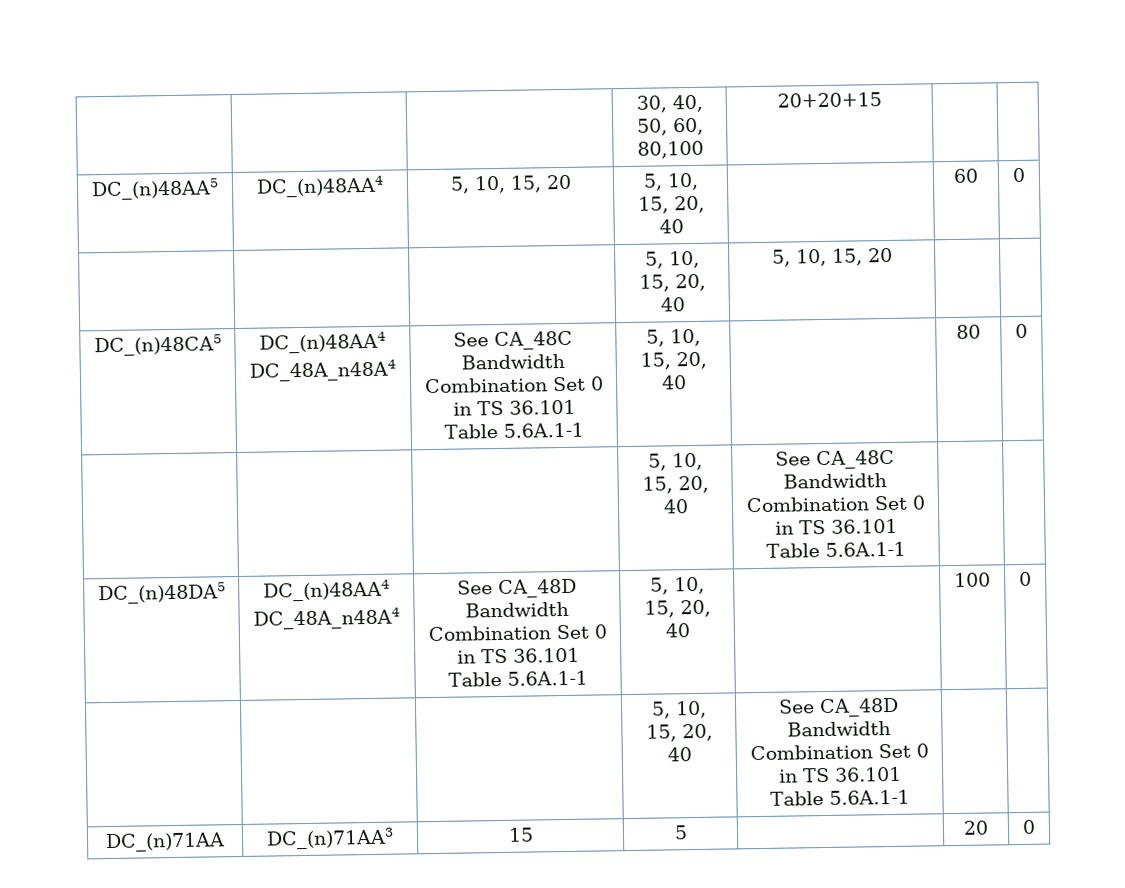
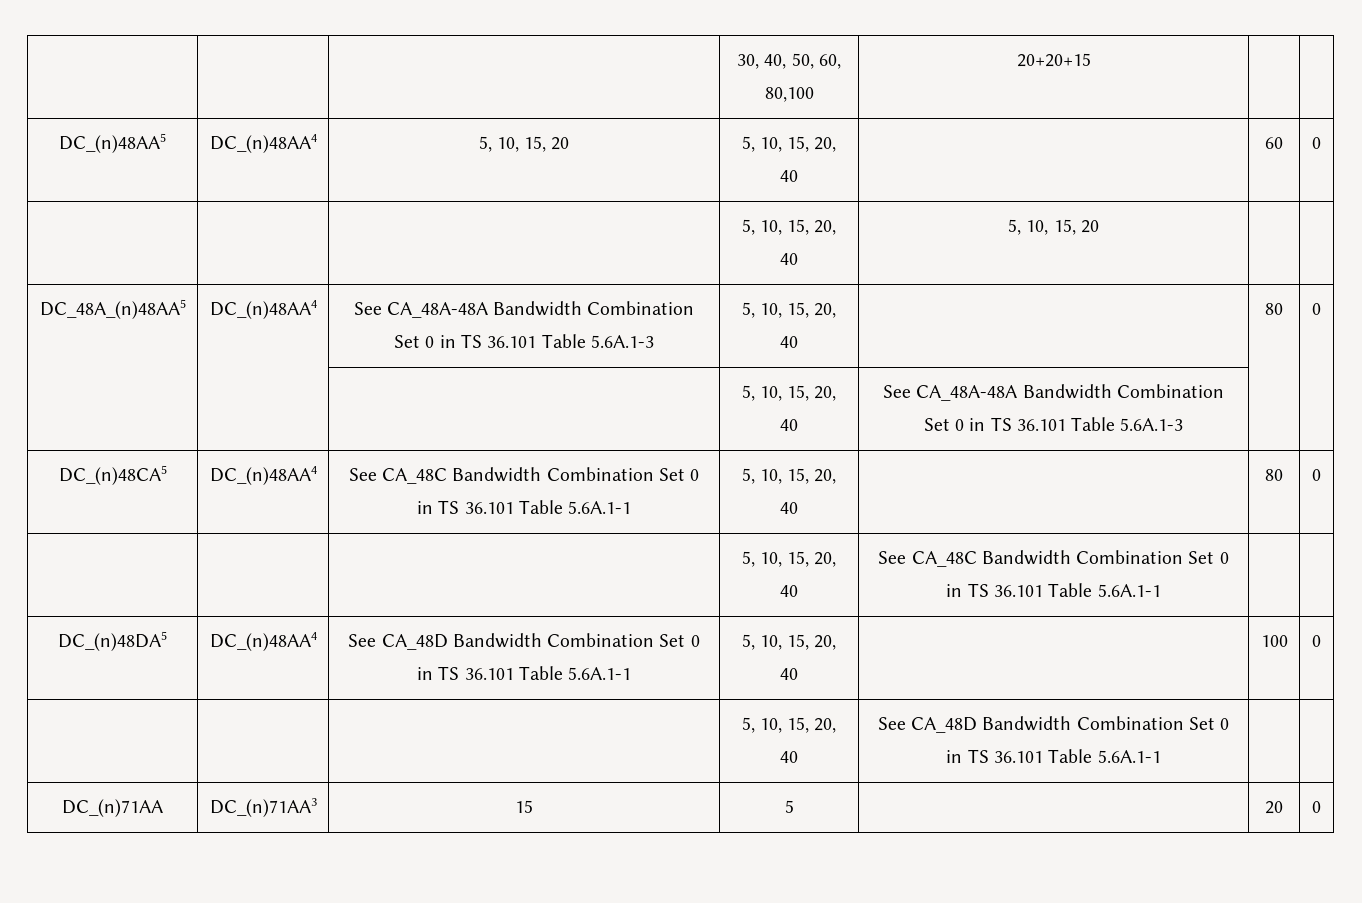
(893, 255) none -> [39,299,186,319] [209,300,317,319] [353,301,695,318] [394,334,654,348] [741,302,837,318] [780,336,798,348] [1265,303,1283,315] [1312,303,1321,315] [741,385,837,401] [780,419,798,431] [883,384,1224,401] [923,417,1184,431] // DC_48A_(n)48AA5 | DC_(n)48AA4 | See CA_48A-48A Bandwidth Combination Set 0 in TS 36.101 Table 5.6A.1-3 | 5, 10, 15, 20, 40 | | 80 | 0 // | | | 5, 10, 15, 20, 40 | See CA_48A-48A Bandwidth Combination Set 0 in TS 36.101 Table 5.6A.1-3 | |
[249,359,397,382] // DC_48A_n48A4 -> (317, 475) none
[253,607,401,630] // DC_48A_n48A4 -> (317, 641) none

